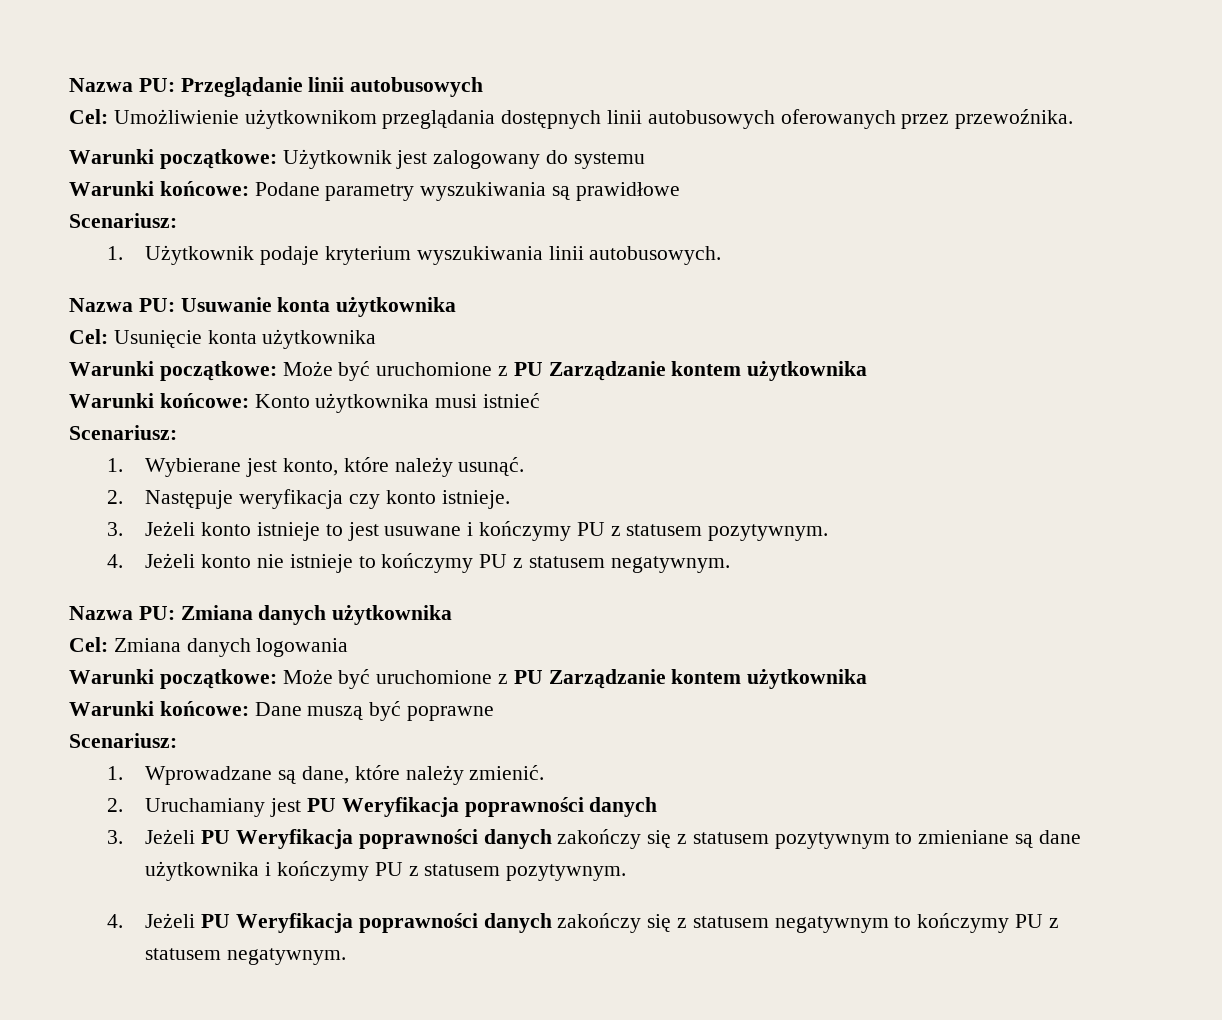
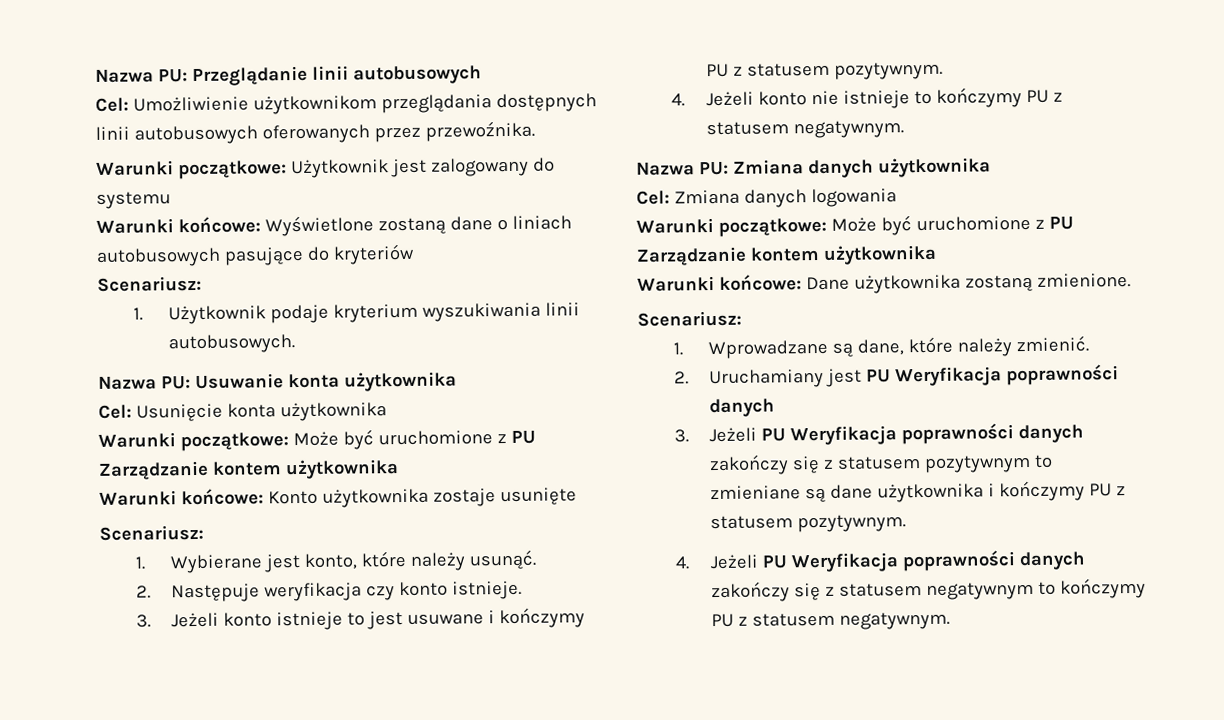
[254,182,680,201] Podane parametry wyszukiwania są prawidłowe -> [264,215,572,237] [96,243,415,267] Wyświetlone zostaną dane o liniach autobusowych pasujące do kryteriów
[435,393,541,408] musi istnieć -> [432,487,577,507] zostaje usunięte
[307,701,495,721] muszą być poprawne -> [853,273,1131,294] użytkownika zostaną zmienione.

